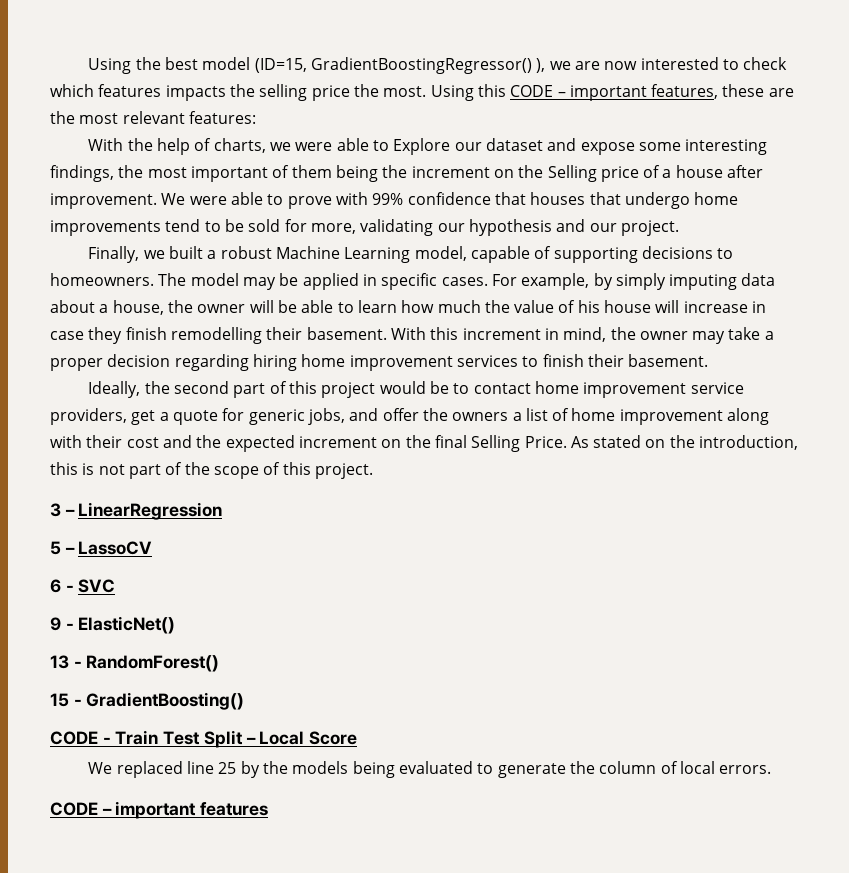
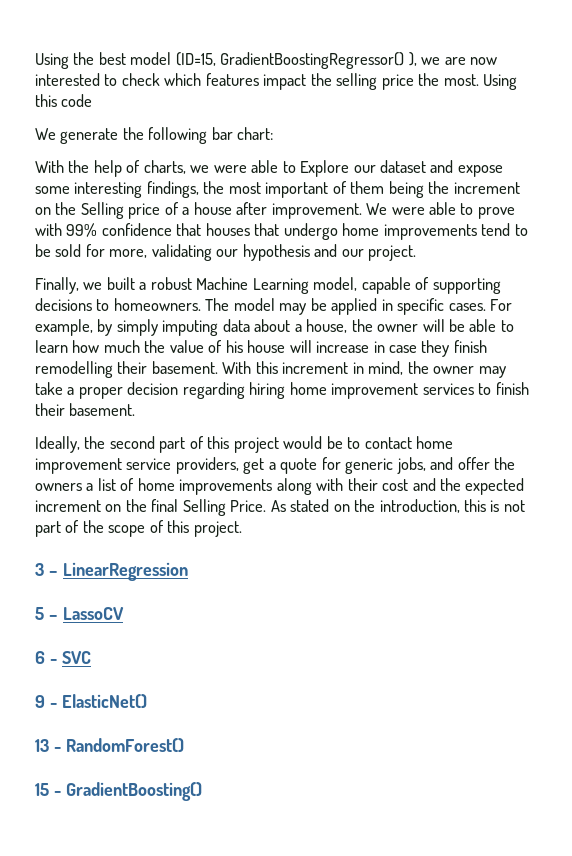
[165,85,226,101] impacts -> [263,74,307,90] impact
[510,84,794,101] [50,111,256,124] CODE – important features, these are the most relevant features: -> [61,94,93,107] [35,127,274,144] code // We generate the following bar chart:
[619,409,723,425] improvement -> [179,479,273,495] improvements
[50,730,358,748] [88,761,772,778] [50,801,269,819] // CODE - Train Test Split – Local Score // We replaced line 25 by the models being evaluated to generate the column of local errors. // CODE – important features -> (202, 791) none

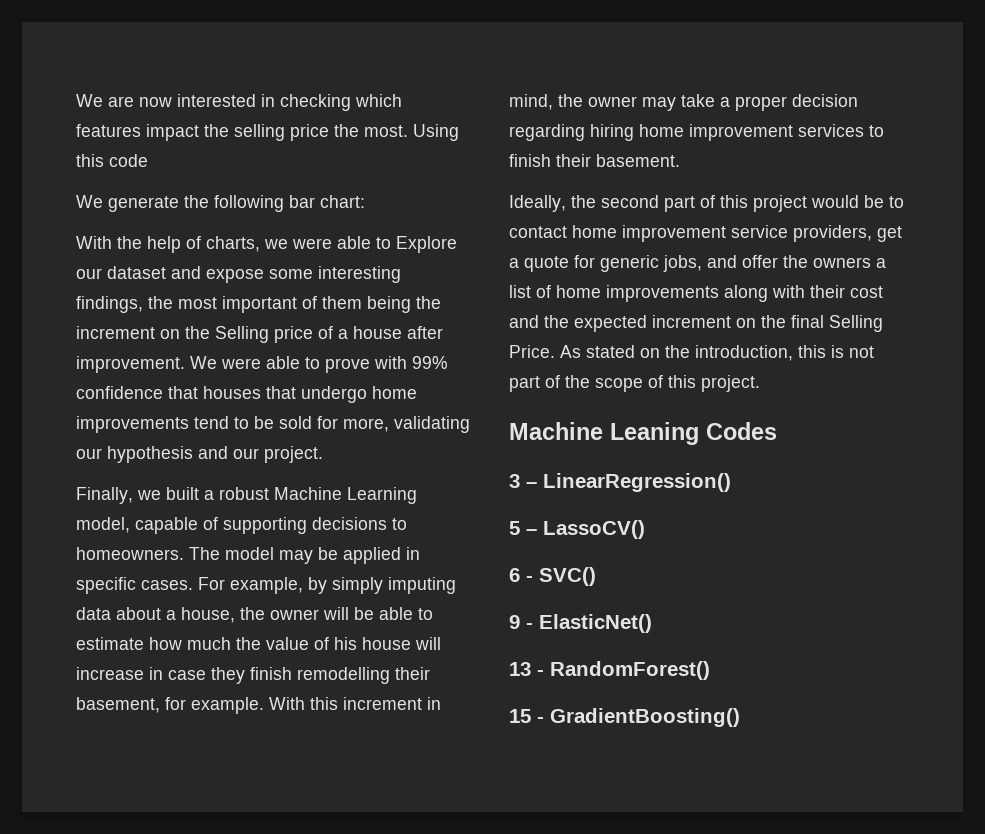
[35,52,441,69] Using the best model (ID=15, GradientBoostingRegressor() ), we -> [76,94,103,107] We
[104,73,160,86] to check -> [261,94,351,111] in checking
[35,340,68,353] learn -> [76,637,144,650] estimate
[151,361,218,374] basement. -> [76,697,264,714] basement, for example.
(242, 529) none -> [509,422,777,445] // Machine Leaning Codes
[62,562,188,581] LinearRegression -> [543,473,731,492] LinearRegression()
[62,607,124,620] LassoCV -> [543,520,645,539] LassoCV()
[61,651,91,664] SVC -> [539,567,596,586] SVC()

